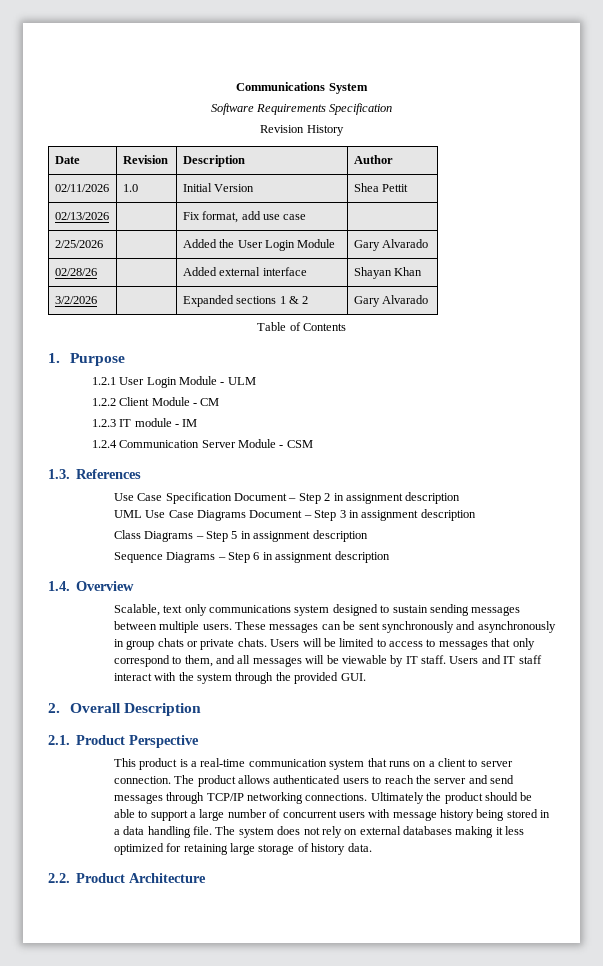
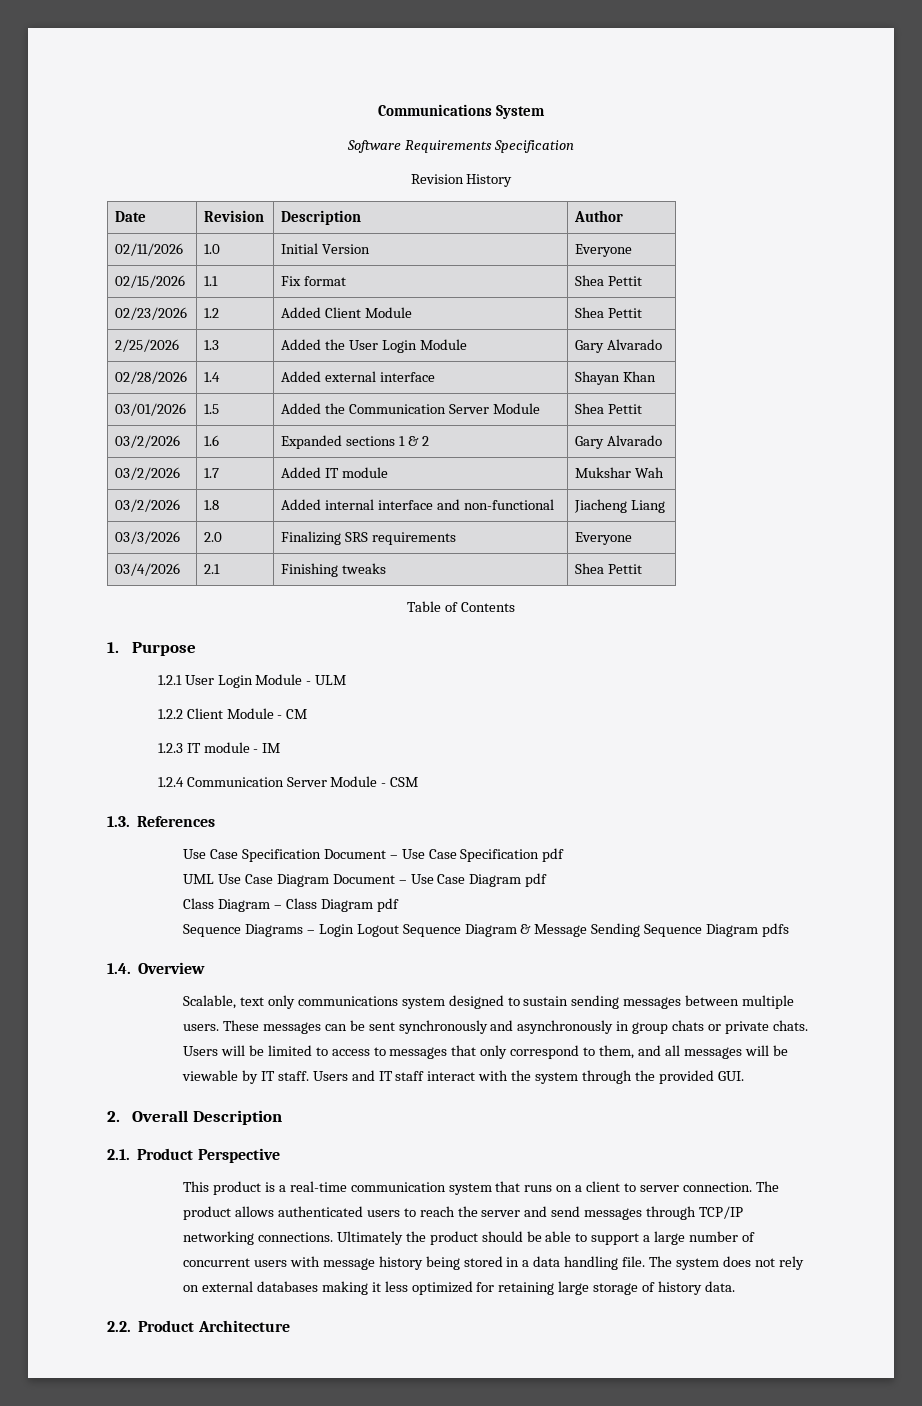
[353,183,409,192] [54,212,109,220] [182,211,307,223] Shea Pettit // 02/13/2026 | | Fix format, add use case | -> [575,244,633,257] [115,275,186,288] [204,276,219,286] [281,276,346,286] [575,275,642,286] [115,307,188,320] [204,308,220,318] [281,307,412,318] [575,307,642,318] Everyone // 02/15/2026 | 1.1 | Fix format | Shea Pettit // 02/23/2026 | 1.2 | Added Client Module | Shea Pettit
(103, 244) none -> [204,340,220,350] 1.3
[54,268,97,276] 02/28/26 | -> [115,371,188,384] [204,372,221,382] 02/28/2026 | 1.4
[54,296,97,304] 3/2/2026 | -> [115,403,187,416] [204,404,220,414] [281,403,540,414] [575,403,642,414] [115,435,181,448] [204,435,220,446] 03/01/2026 | 1.5 | Added the Communication Server Module | Shea Pettit // 03/2/2026 | 1.6
(429, 299) none -> [115,467,181,480] [204,468,220,478] [281,467,388,478] [575,467,664,478] [115,499,181,512] [204,500,220,510] [281,499,554,510] [574,499,665,513] [115,531,181,544] [204,532,223,542] [281,531,456,545] [575,532,633,545] [115,563,181,576] [204,564,221,574] [281,563,386,577] [575,563,642,574] // 03/2/2026 | 1.7 | Added IT module | Mukshar Wah // 03/2/2026 | 1.8 | Added internal interface and non-functional | Jiacheng Liang // 03/3/2026 | 2.0 | Finalizing SRS requirements | Everyone // 03/4/2026 | 2.1 | Finishing tweaks | Shea Pettit
[298,492,461,504] Step 2 in assignment description -> [401,848,565,862] Use Case Specification pdf
[197,509,476,521] [113,530,368,542] [113,551,390,563] Diagrams Document – Step 3 in assignment description // Class Diagrams – Step 5 in assignment description // Sequence Diagrams – Step 6 in assignment description -> [276,873,548,887] [183,898,399,912] [183,923,789,937] Diagram Document – Use Case Diagram pdf // Class Diagram – Class Diagram pdf // Sequence Diagrams – Login Logout Sequence Diagram & Message Sending Sequence Diagram pdfs

